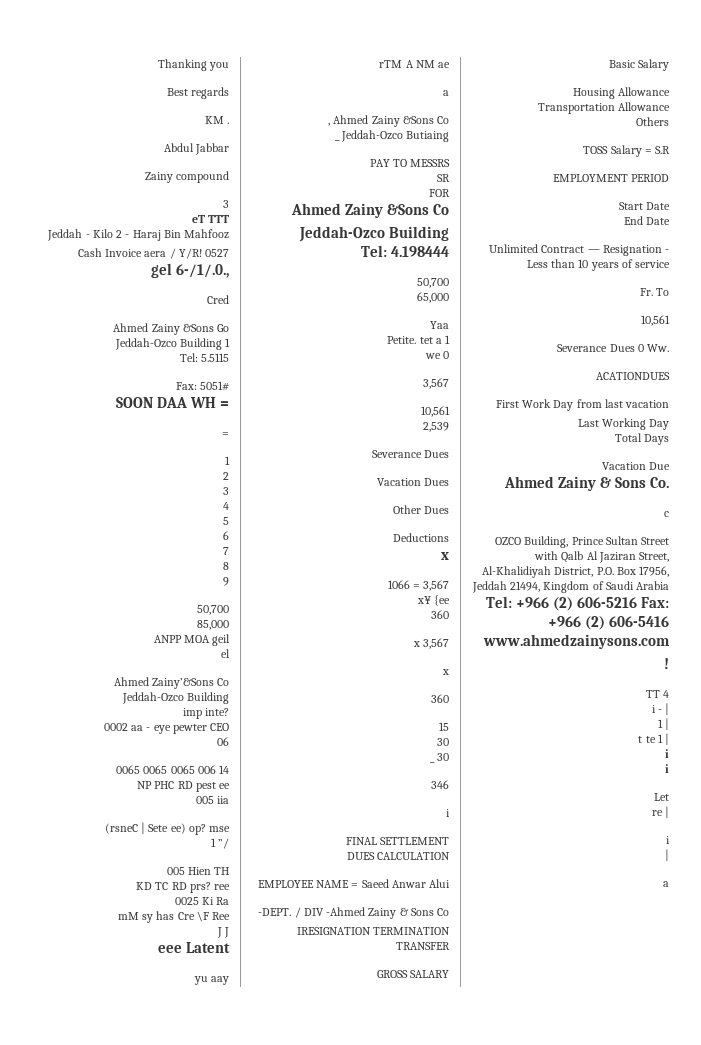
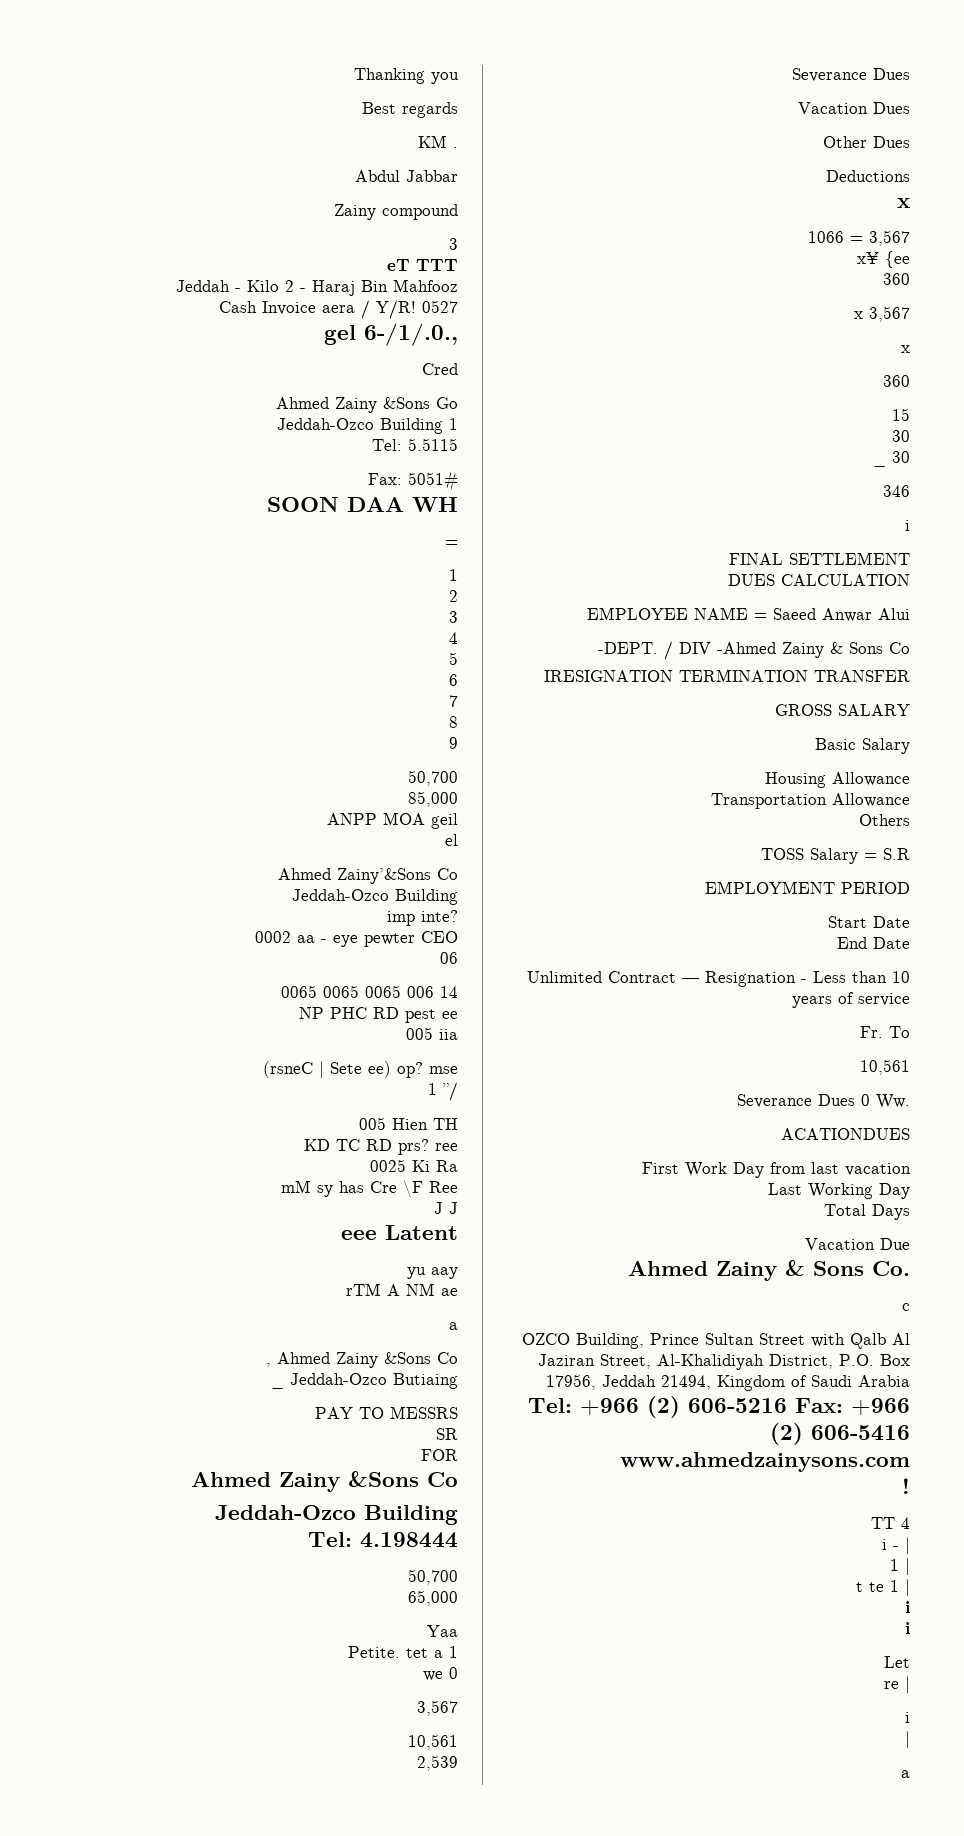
[220,401,229,408] = -> (458, 504) none

